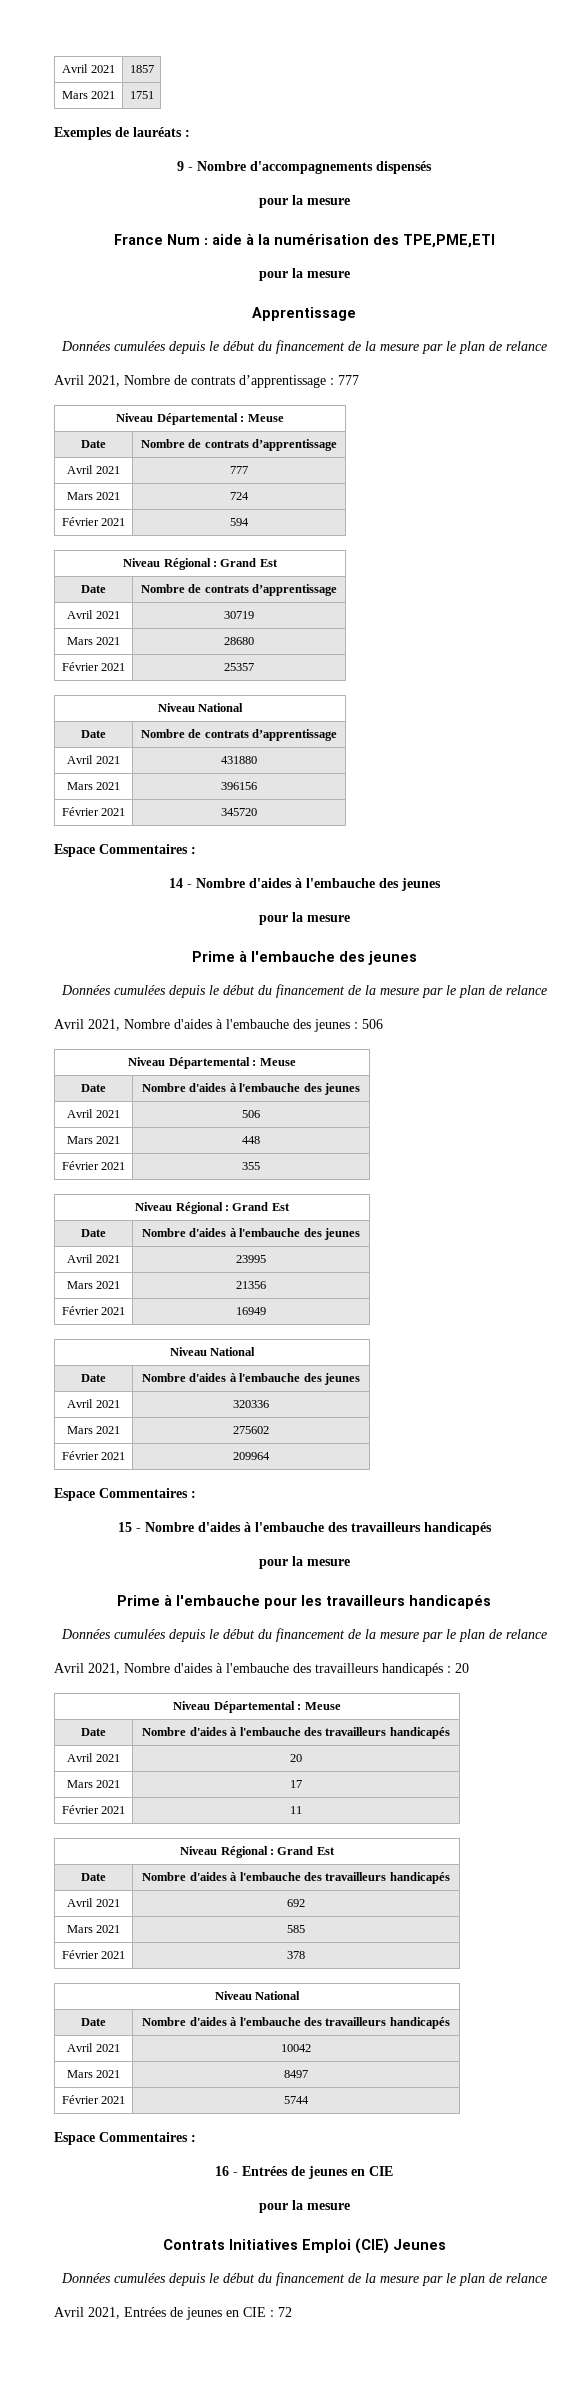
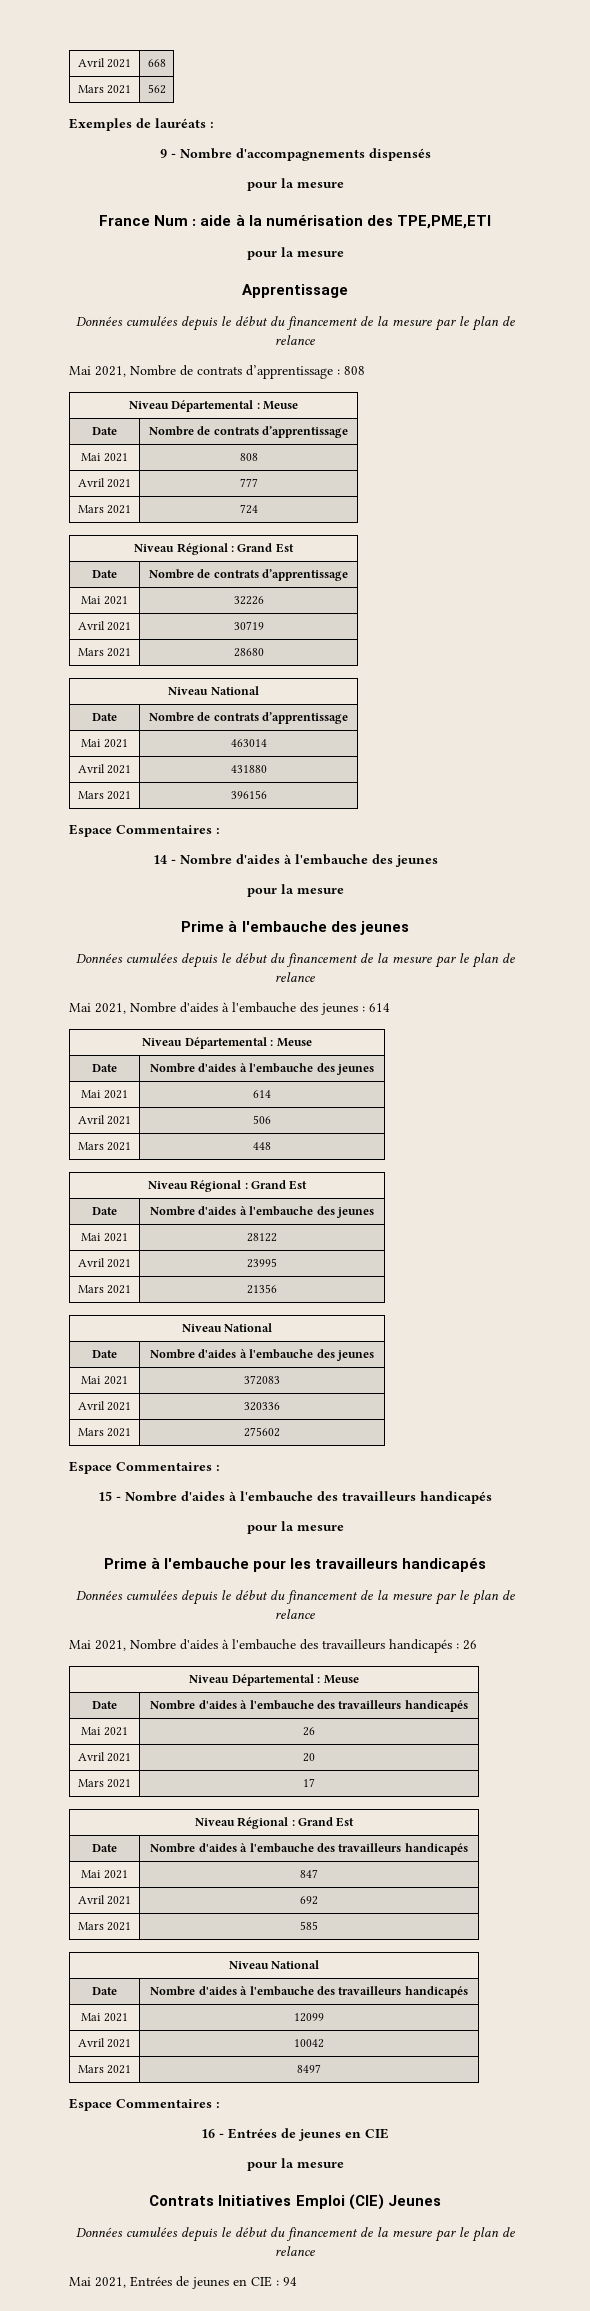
[62,64,115,73] [129,65,154,73] [61,91,116,99] [129,91,154,99] Avril 2021 | 1857 // Mars 2021 | 1751 -> [77,58,132,68] [147,59,166,67] [77,85,132,94] [147,84,166,94] Avril 2021 | 668 // Mars 2021 | 562
[54,375,84,385] Avril -> [69,366,91,375] Mai
[338,375,359,385] 777 -> [344,366,365,375] 808
(338, 445) none -> [81,453,128,462] [239,453,258,461] // Mai 2021 | 808
[61,517,126,526] [230,518,249,526] // Février 2021 | 594 -> (258, 509) none
(338, 590) none -> [81,596,128,605] [233,596,264,605] // Mai 2021 | 32226
[61,662,126,671] [224,663,254,671] // Février 2021 | 25357 -> (264, 652) none
(338, 735) none -> [81,739,128,748] [230,739,267,747] // Mai 2021 | 463014
[61,807,126,816] [221,808,257,816] // Février 2021 | 345720 -> (267, 794) none
[54,1019,84,1029] Avril -> [69,1003,91,1012] Mai
[362,1019,383,1029] 506 -> [369,1003,390,1012] 614
(360, 1089) none -> [81,1090,128,1099] [253,1090,271,1098] // Mai 2021 | 614
[61,1161,126,1170] [242,1162,260,1170] // Février 2021 | 355 -> (271, 1146) none
(360, 1234) none -> [81,1233,128,1242] [247,1233,277,1242] // Mai 2021 | 28122
[61,1306,126,1315] [236,1307,266,1315] // Février 2021 | 16949 -> (277, 1289) none
(360, 1379) none -> [81,1376,128,1385] [244,1375,280,1385] // Mai 2021 | 372083
[61,1451,126,1460] [233,1452,270,1460] // Février 2021 | 209964 -> (280, 1432) none
[54,1663,84,1673] Avril -> [69,1640,91,1649] Mai
[455,1663,469,1673] 20 -> [463,1640,477,1650] 26
(450, 1733) none -> [81,1727,128,1736] [303,1727,315,1736] // Mai 2021 | 26
[61,1805,126,1814] [290,1806,302,1814] // Février 2021 | 11 -> (315, 1782) none
(450, 1878) none -> [81,1870,128,1879] [300,1869,318,1878] // Mai 2021 | 847
[61,1950,126,1959] [287,1951,305,1959] // Février 2021 | 378 -> (318, 1925) none
(450, 2023) none -> [81,2013,128,2022] [294,2013,324,2022] // Mai 2021 | 12099
[61,2095,126,2104] [284,2096,309,2104] // Février 2021 | 5744 -> (321, 2068) none
[54,2307,84,2317] Avril -> [69,2277,91,2286] Mai
[278,2307,292,2317] 72 -> [283,2277,297,2286] 94

